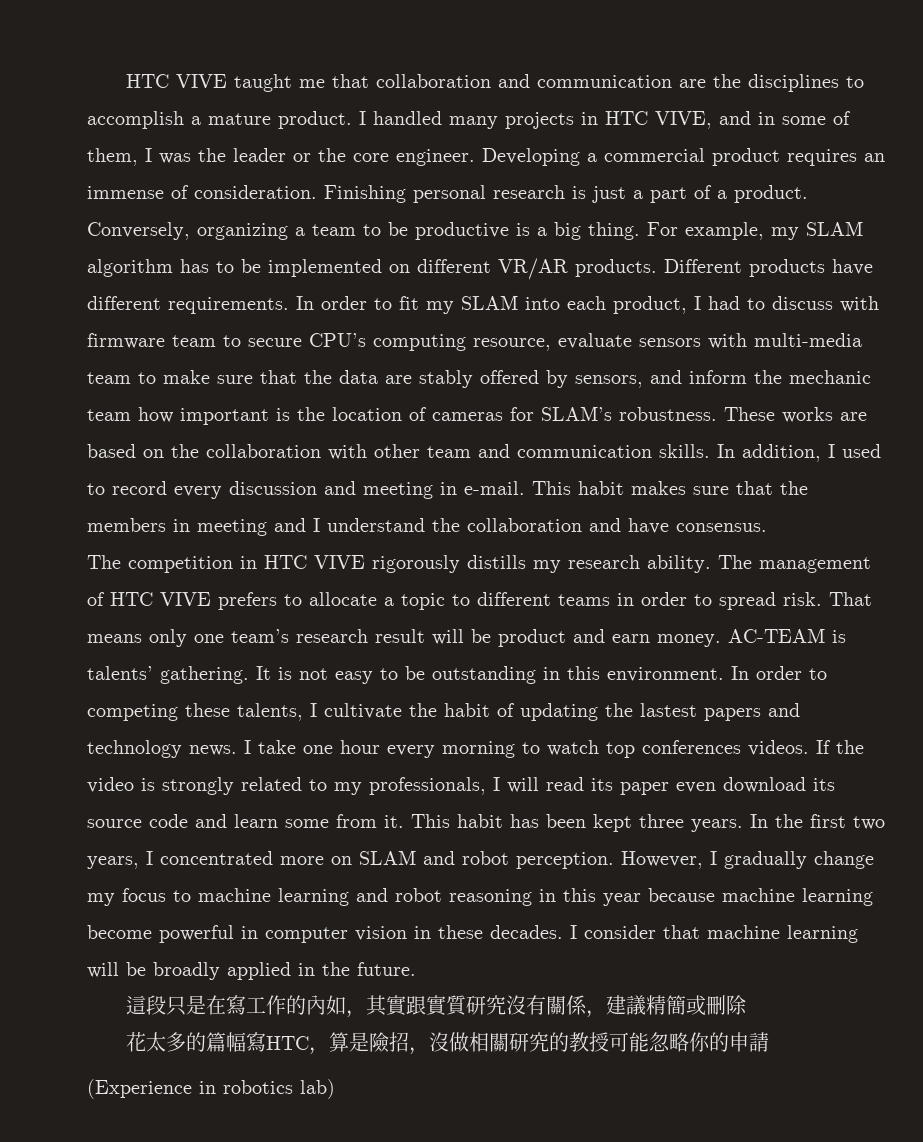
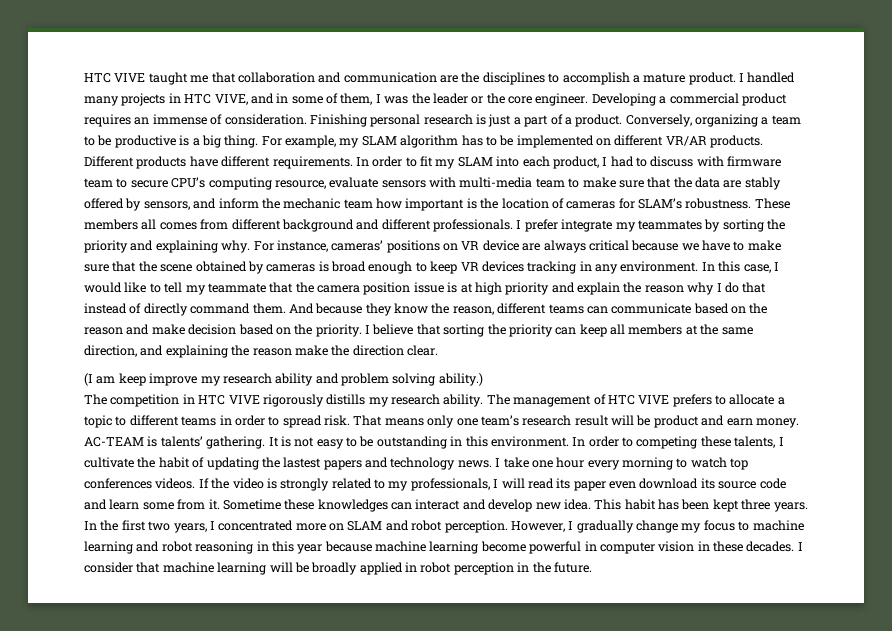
[782,407,867,423] [87,444,881,462] [87,481,808,499] [87,518,767,536] works are based on the collaboration with other team and communication skills. In addition, I used to record every discussion and meeting in e-mail. This habit makes sure that the members in meeting and I understand the collaboration and have consensus. -> [84,219,785,232] [84,240,781,253] [84,261,779,274] [84,282,767,295] [84,303,768,316] [84,324,753,337] [84,345,438,358] [84,373,483,386] members all comes from different background and different professionals. I prefer integrate my teammates by sorting the priority and explaining why. For instance, cameras’ positions on VR device are always critical because we have to make sure that the scene obtained by cameras is broad enough to keep VR devices tracking in any environment. In this case, I would like to tell my teammate that the camera position issue is at high priority and explain the reason why I do that instead of directly command them. And because they know the reason, different teams can communicate based on the reason and make decision based on the priority. I believe that sorting the priority can keep all members at the same direction, and explaining the reason make the direction clear. // (I am keep improve my research ability and problem solving ability.)
(404, 821) none -> [222,499,591,512] Sometime these knowledges can interact and develop new idea.
(315, 969) none -> [420,562,530,575] robot perception in
[126,995,748,1018] [126,1032,770,1055] [87,1079,335,1099] // 這段只是在寫工作的內如，其實跟實質研究沒有關係，建議精簡或刪除 // 花太多的篇幅寫HTC，算是險招，沒做相關研究的教授可能忽略你的申請 // (Experience in robotics lab) -> (592, 567) none

